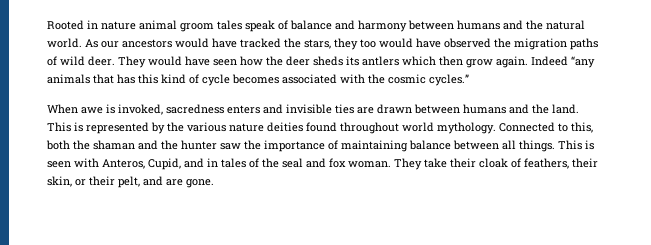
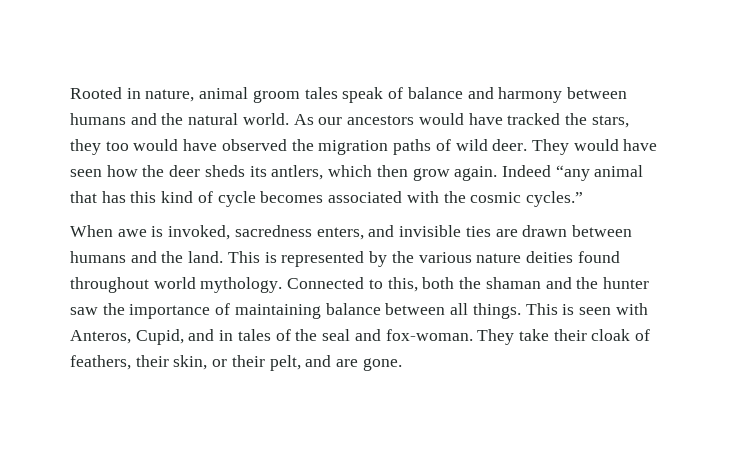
[101,21,136,30] nature -> [145,89,195,102] nature,
[362,56,399,66] antlers -> [271,165,324,180] antlers,
[47,74,90,84] animals -> [594,165,644,177] animal
[227,105,260,114] enters -> [316,227,364,240] enters,
[329,158,391,168] fox woman. -> [385,329,473,341] fox-woman.

